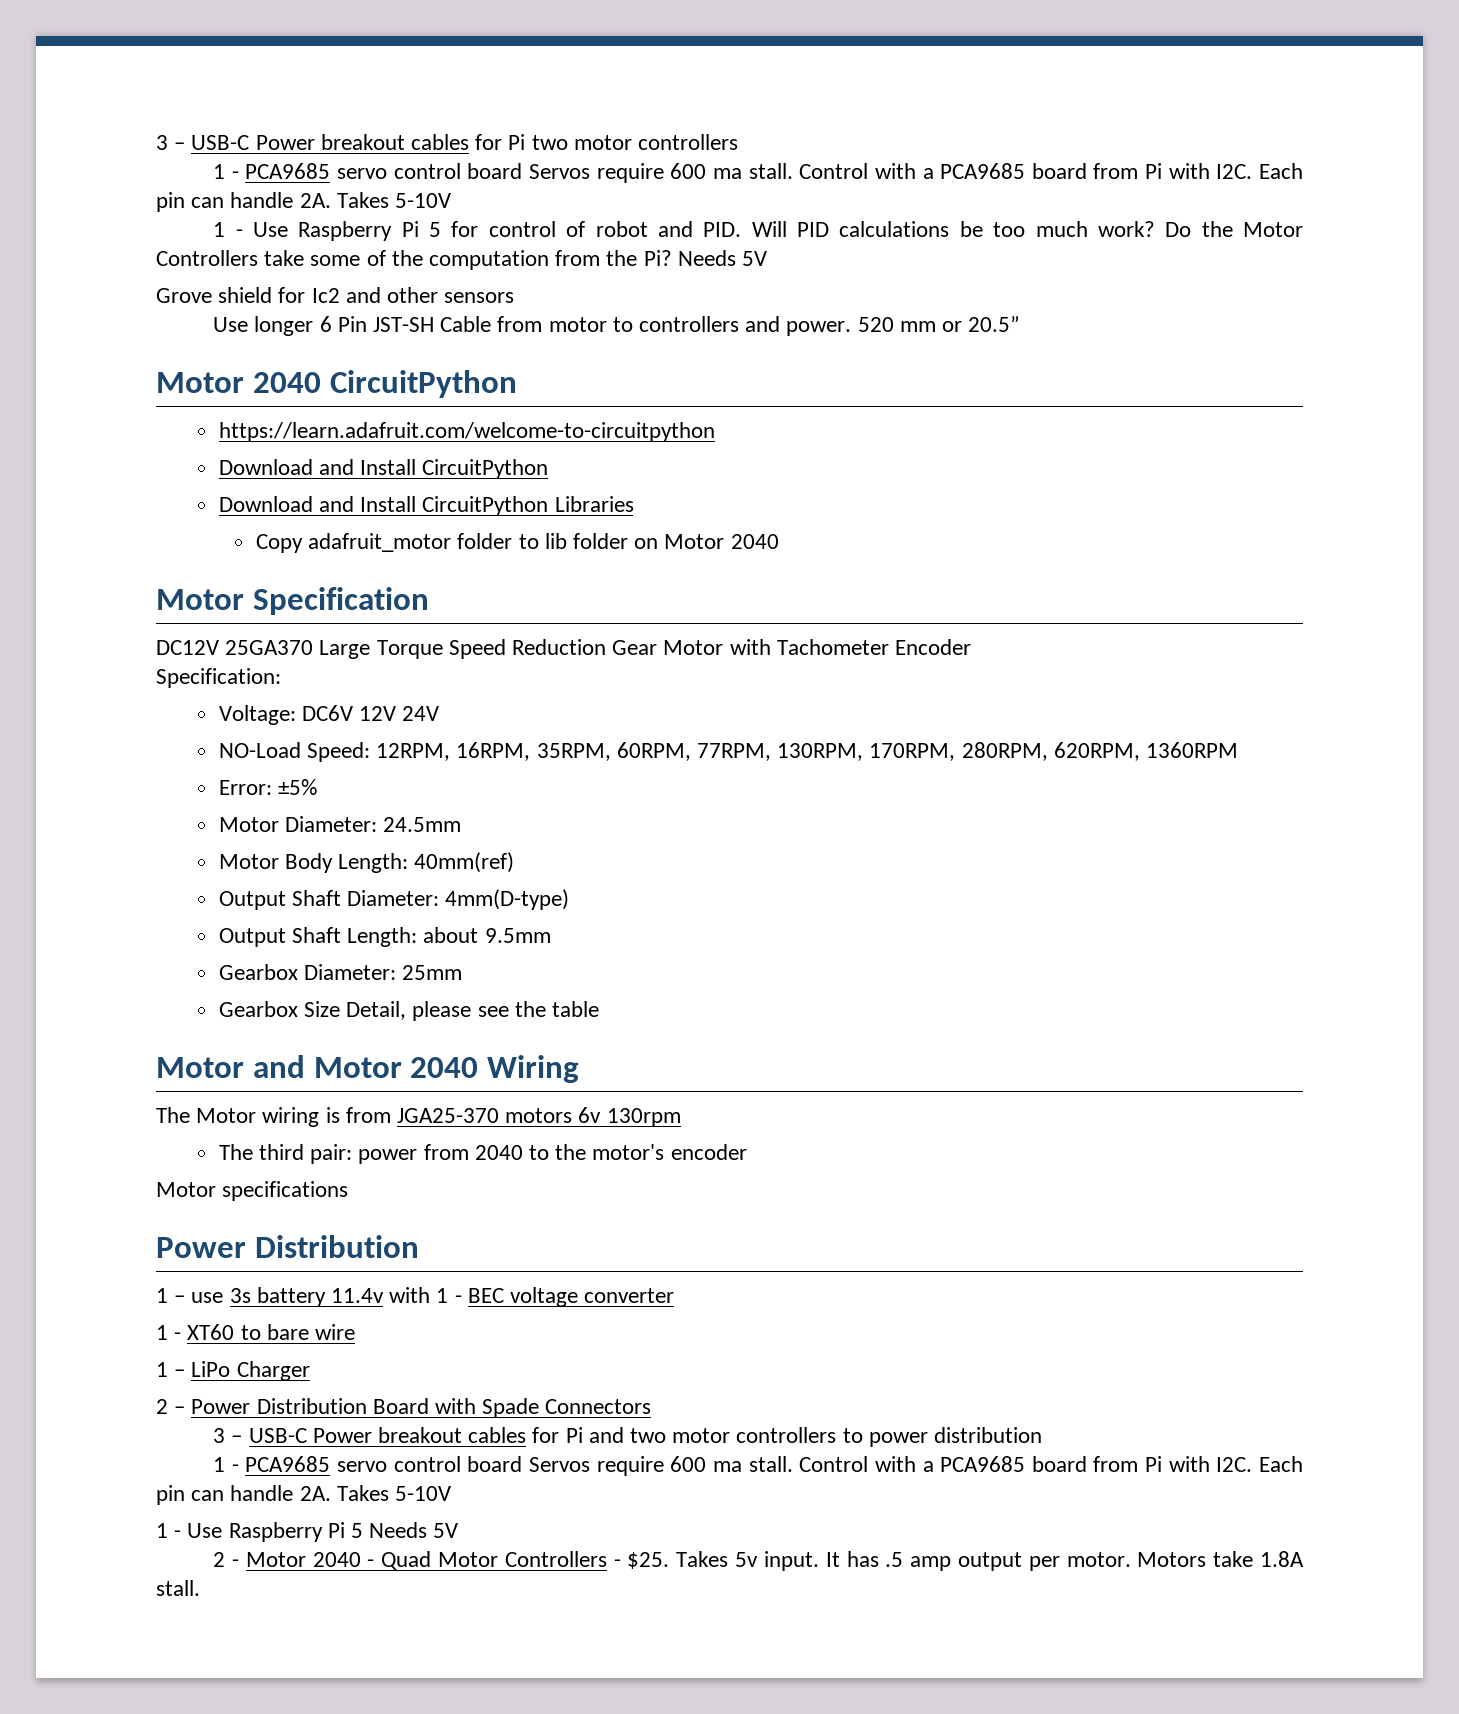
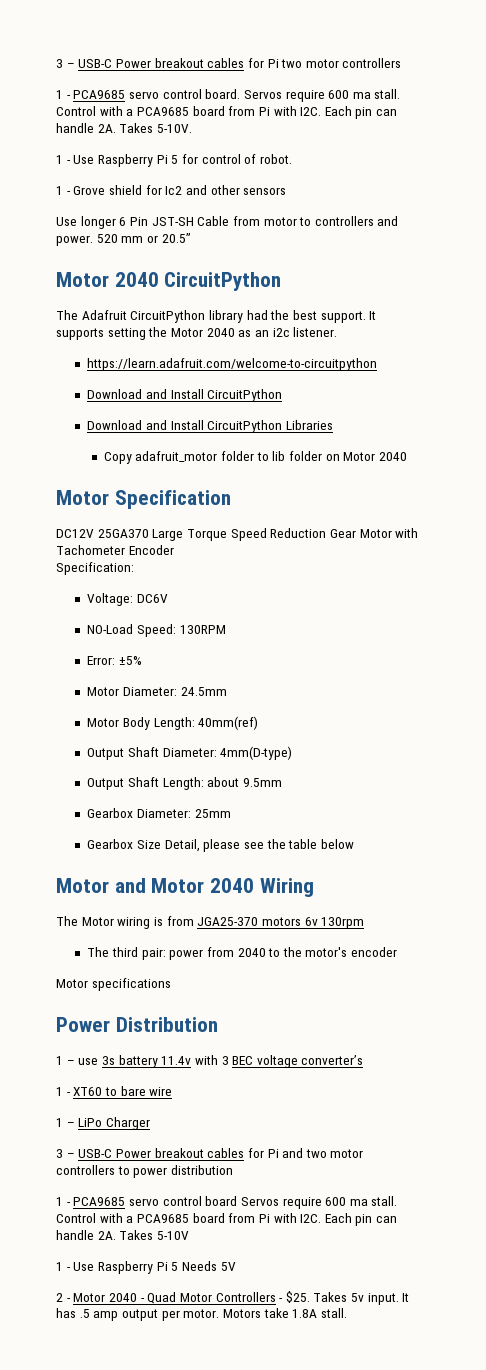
[467,163,523,179] board -> [205,89,241,99] board.
[395,193,452,208] 5-10V -> [156,124,192,133] 5-10V.
[595,221,1303,237] [156,250,768,270] robot and PID. Will PID calculations be too much work? Do the Motor Controllers take some of the computation from the Pi? Needs 5V // -> [259,154,292,164] [56,186,71,195] robot. // 1 -
(517, 384) none -> [56,310,377,323] [56,327,338,340] // The Adafruit CircuitPython library had the best support. It supports setting the Motor 2040 as an i2c listener.
[359,706,440,721] 12V 24V -> (168, 598) none
[376,742,1238,761] 12RPM, 16RPM, 35RPM, 60RPM, 77RPM, 130RPM, 170RPM, 280RPM, 620RPM, 1360RPM -> [179,625,226,634] 130RPM
(599, 1009) none -> [320,839,354,849] below
[436,1288,462,1303] 1 - -> [221,1056,229,1065] 3
[584,1288,675,1303] converter -> [301,1055,364,1065] converter’s
[156,1398,652,1418] // 2 – Power Distribution Board with Spade Connectors -> (150, 1123) none

